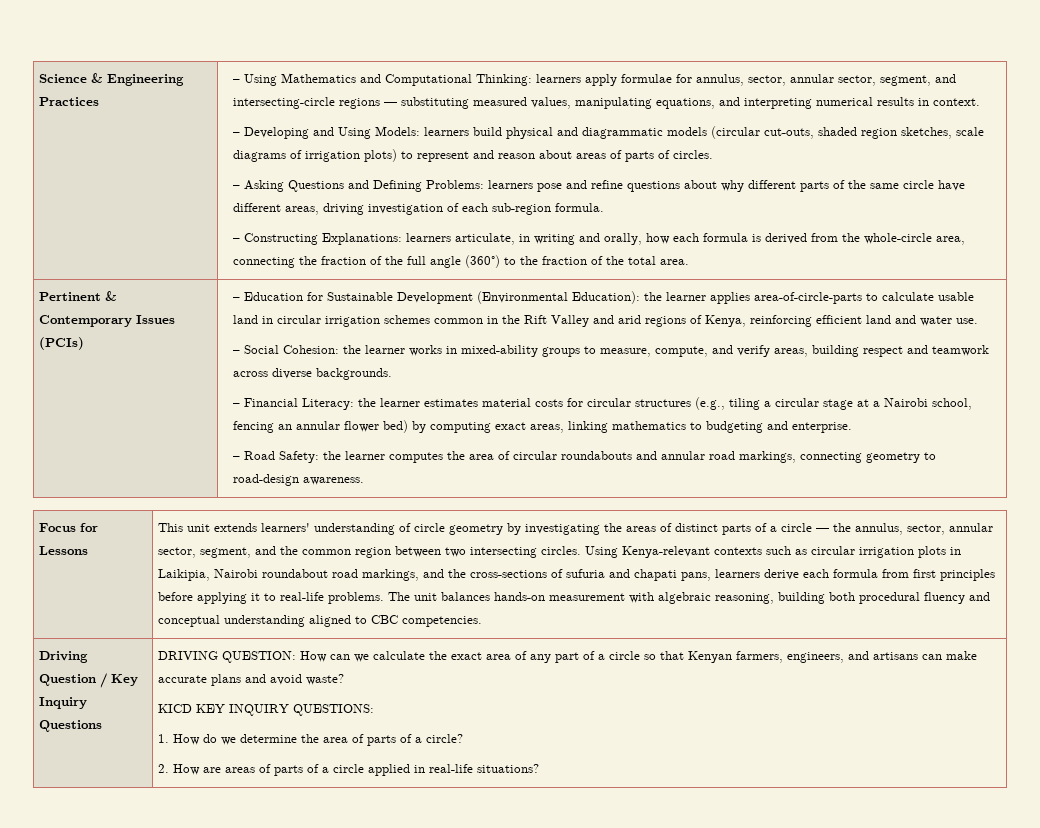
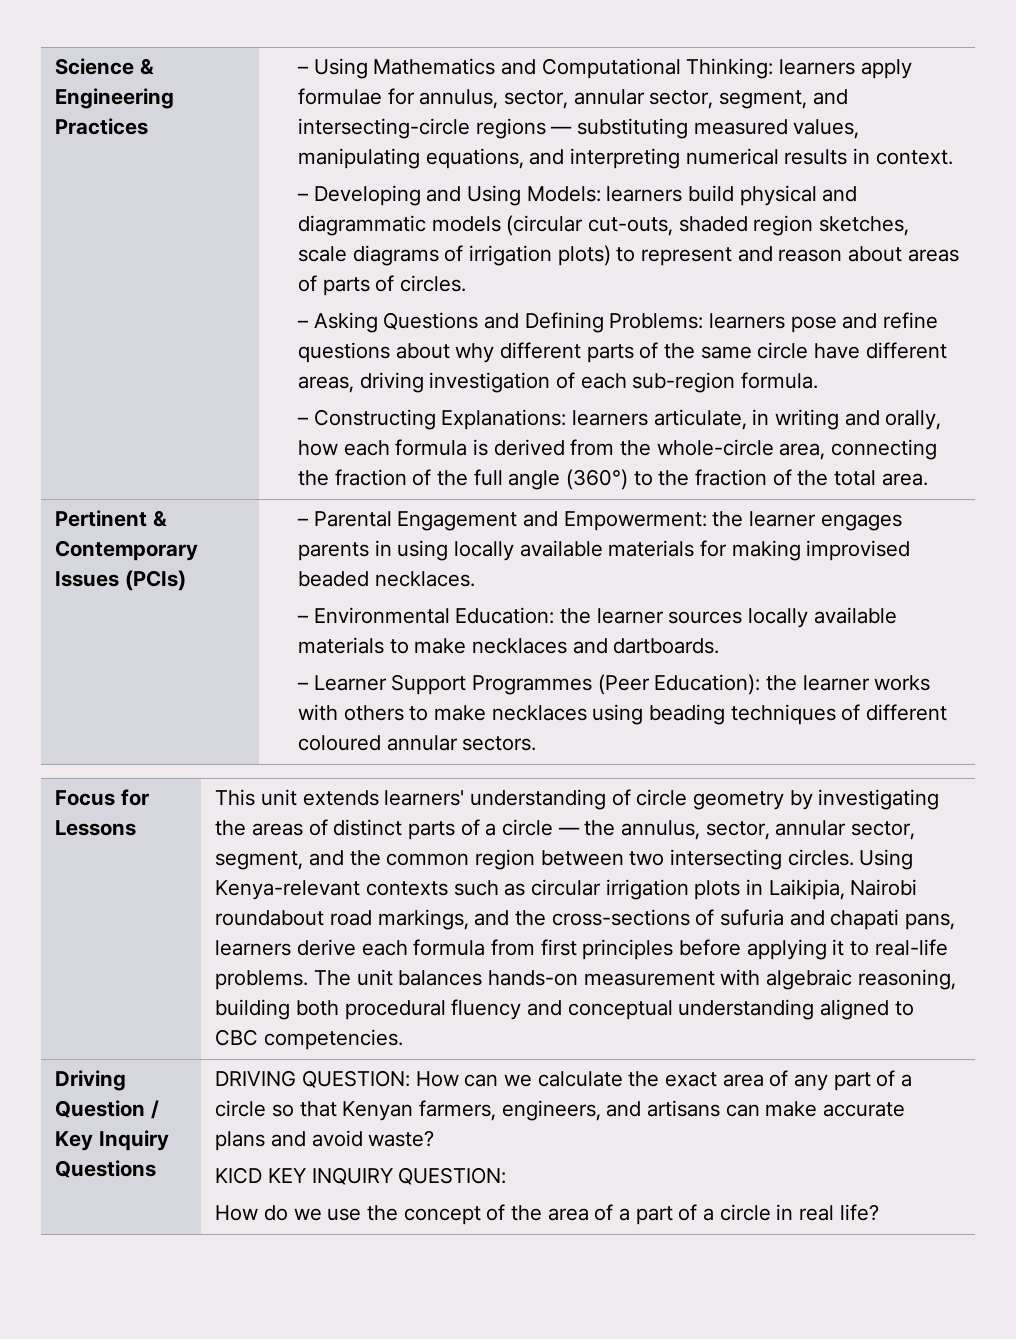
[244,291,975,304] [233,315,979,327] [233,345,990,357] [233,368,393,380] [233,397,973,410] [233,420,853,433] [233,451,937,463] [233,474,365,486] Education for Sustainable Development (Environmental Education): the learner applies area-of-circle-parts to calculate usable land in circular irrigation schemes common in the Rift Valley and arid regions of Kenya, reinforcing efficient land and water use. // – Social Cohesion: the learner works in mixed-ability groups to measure, compute, and verify areas, building respect and teamwork across diverse backgrounds. // – Financial Literacy: the learner estimates material costs for circular structures (e.g., tiling a circular stage at a Nairobi school, fencing an annular flower bed) by computing exact areas, linking mathematics to budgeting and enterprise. // – Road Safety: the learner computes the area of circular roundabouts and annular road markings, connecting geometry to road-design awareness. -> [313,511,902,531] [298,540,911,561] [298,571,475,587] [297,607,897,628] [298,637,720,654] [297,674,931,695] [298,704,948,725] [298,735,537,751] Parental Engagement and Empowerment: the learner engages parents in using locally available materials for making improvised beaded necklaces. // – Environmental Education: the learner sources locally available materials to make necklaces and dartboards. // – Learner Support Programmes (Peer Education): the learner works with others to make necklaces using beading techniques of different coloured annular sectors.
[293,704,375,716] [158,734,170,743] QUESTIONS: // 1. -> [398,1167,507,1185] QUESTION: //
[240,734,464,746] [158,764,540,776] determine the area of parts of a circle? // 2. How are areas of parts of a circle applied in real-life situations? -> [327,1204,879,1225] use the concept of the area of a part of a circle in real life?

